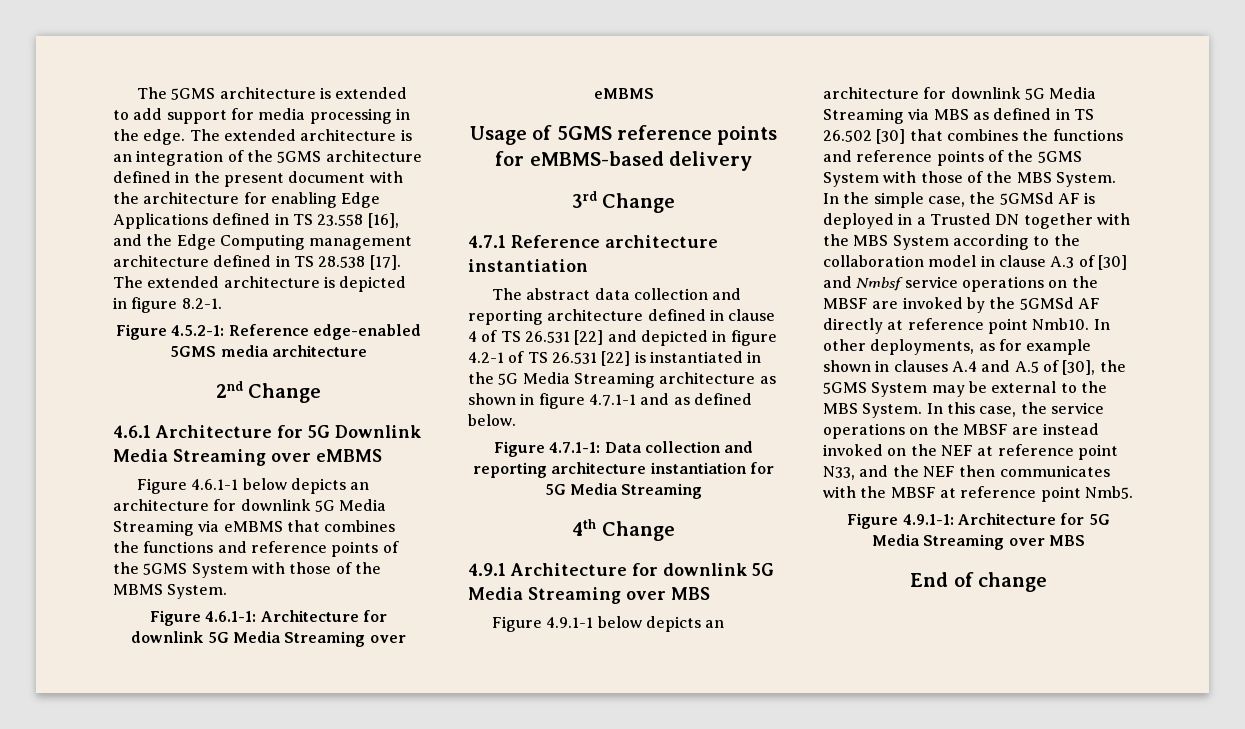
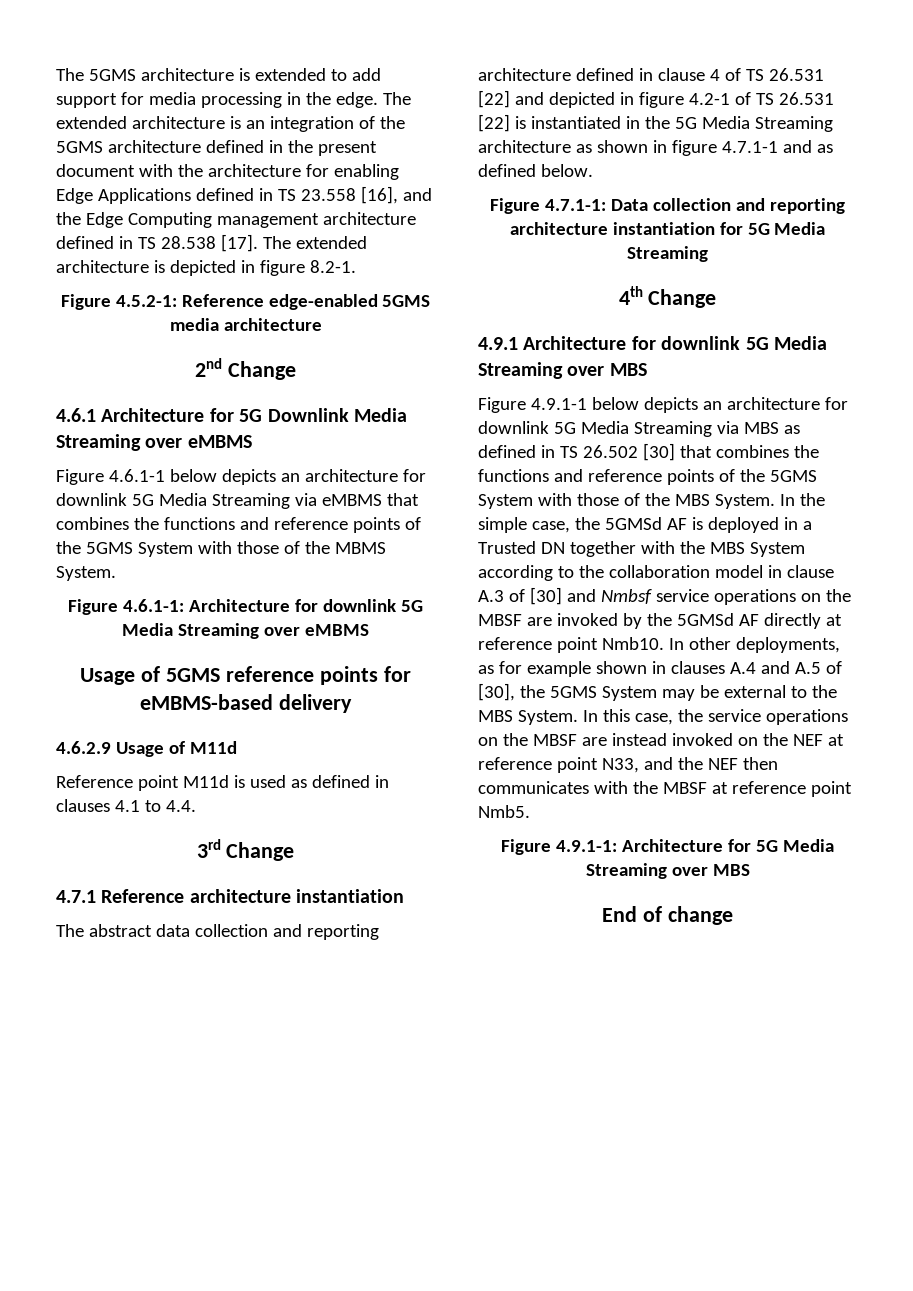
(752, 161) none -> [56,741,237,757] [56,775,389,791] [56,799,196,812] // 4.6.2.9 Usage of M11d // Reference point M11d is used as defined in clauses 4.1 to 4.4.

